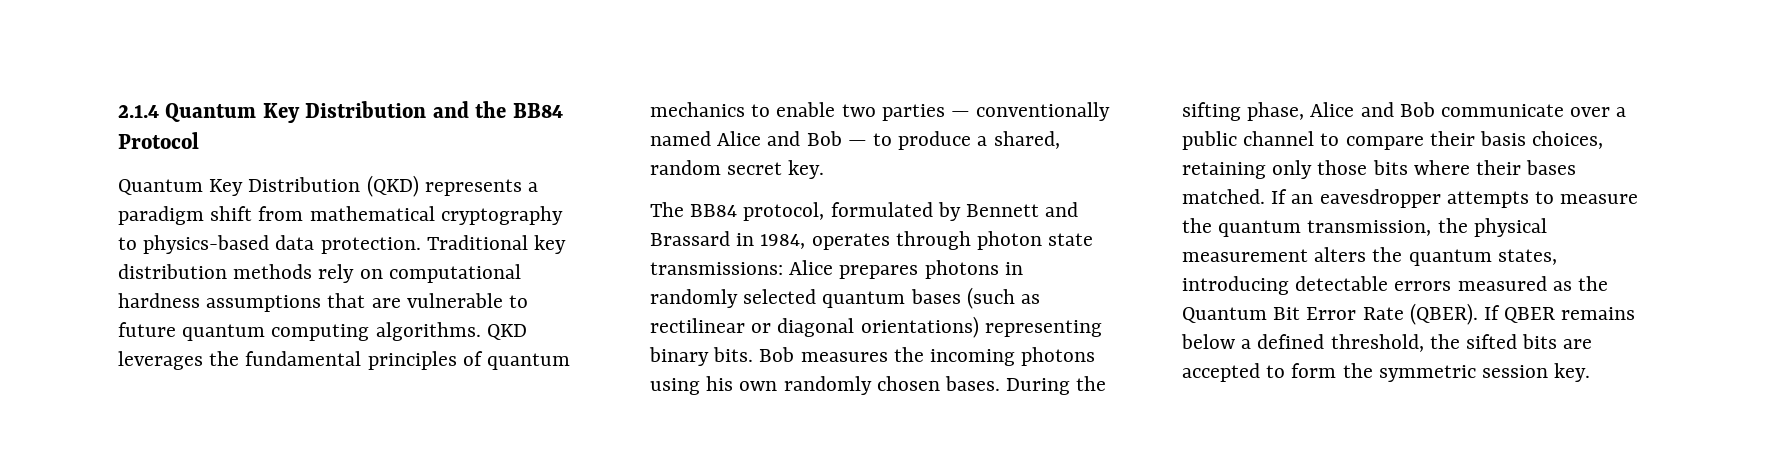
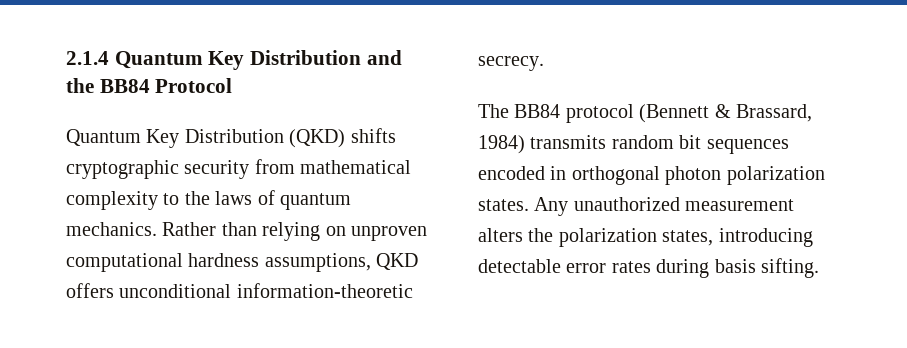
[424,179,539,196] [118,206,563,225] [118,235,567,254] [118,264,521,283] [118,293,529,312] [118,322,527,341] [118,351,571,370] [650,102,1111,121] [650,131,1060,150] [650,160,825,179] [650,202,1079,221] [650,231,1094,250] [650,260,1023,279] [650,287,1041,309] [650,316,1102,338] [649,347,1096,366] [650,376,1107,395] [1182,102,1627,121] [1182,131,1604,150] [1182,160,1577,179] [1182,189,1639,208] [1182,218,1547,237] represents a paradigm shift from mathematical cryptography to physics-based data protection. Traditional key distribution methods rely on computational hardness assumptions that are vulnerable to future quantum computing algorithms. QKD leverages the fundamental principles of quantum mechanics to enable two parties — conventionally named Alice and Bob — to produce a shared, random secret key. // The BB84 protocol, formulated by Bennett and Brassard in 1984, operates through photon state transmissions: Alice prepares photons in randomly selected quantum bases (such as rectilinear or diagonal orientations) representing binary bits. Bob measures the incoming photons using his own randomly chosen bases. During the sifting phase, Alice and Bob communicate over a public channel to compare their basis choices, retaining only those bits where their bases matched. If an eavesdropper attempts to measure the quantum transmission, the physical -> [350,128,396,143] [66,159,412,179] [66,190,351,210] [66,222,427,241] [66,253,419,272] [66,283,413,298] [478,56,544,71] [478,104,812,123] [478,135,789,154] [478,166,825,185] [478,197,680,216] shifts cryptographic security from mathematical complexity to the laws of quantum mechanics. Rather than relying on unproven computational hardness assumptions, QKD offers unconditional information-theoretic secrecy. // The BB84 protocol (Bennett & Brassard, 1984) transmits random bit sequences encoded in orthogonal photon polarization states. Any unauthorized
[1408,249,1492,266] quantum -> [558,228,657,247] polarization
[1394,276,1609,291] [1182,303,1636,325] [1181,334,1593,352] [1182,363,1591,382] errors measured as the Quantum Bit Error Rate (QBER). If QBER remains below a defined threshold, the sifted bits are accepted to form the symmetric session key. -> [566,258,819,278] error rates during basis sifting.

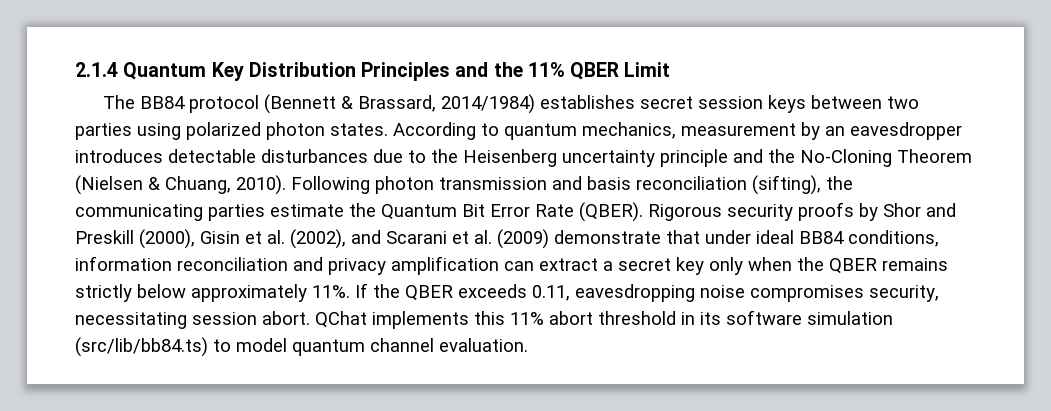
[366,50,402,65] [66,78,233,93] [66,128,396,148] [66,159,412,179] [66,190,351,210] [66,222,427,241] [66,253,419,272] [66,283,413,298] [478,56,544,71] and the BB84 Protocol // Quantum Key Distribution (QKD) shifts cryptographic security from mathematical complexity to the laws of quantum mechanics. Rather than relying on unproven computational hardness assumptions, QKD offers unconditional information-theoretic secrecy. -> [361,62,671,81] Principles and the 11% QBER Limit
[478,135,789,154] [478,166,825,185] [478,197,795,216] [478,228,813,247] [478,258,819,278] 1984) transmits random bit sequences encoded in orthogonal photon polarization states. Any unauthorized measurement alters the polarization states, introducing detectable error rates during basis sifting. -> [440,94,919,114] [75,122,962,140] [75,149,972,167] [75,175,853,195] [75,202,956,222] [75,229,939,249] [75,256,948,275] [75,283,939,302] [75,310,893,329] [75,337,528,357] 2014/1984) establishes secret session keys between two parties using polarized photon states. According to quantum mechanics, measurement by an eavesdropper introduces detectable disturbances due to the Heisenberg uncertainty principle and the No-Cloning Theorem (Nielsen & Chuang, 2010). Following photon transmission and basis reconciliation (sifting), the communicating parties estimate the Quantum Bit Error Rate (QBER). Rigorous security proofs by Shor and Preskill (2000), Gisin et al. (2002), and Scarani et al. (2009) demonstrate that under ideal BB84 conditions, information reconciliation and privacy amplification can extract a secret key only when the QBER remains strictly below approximately 11%. If the QBER exceeds 0.11, eavesdropping noise compromises security, necessitating session abort. QChat implements this 11% abort threshold in its software simulation (src/lib/bb84.ts) to model quantum channel evaluation.

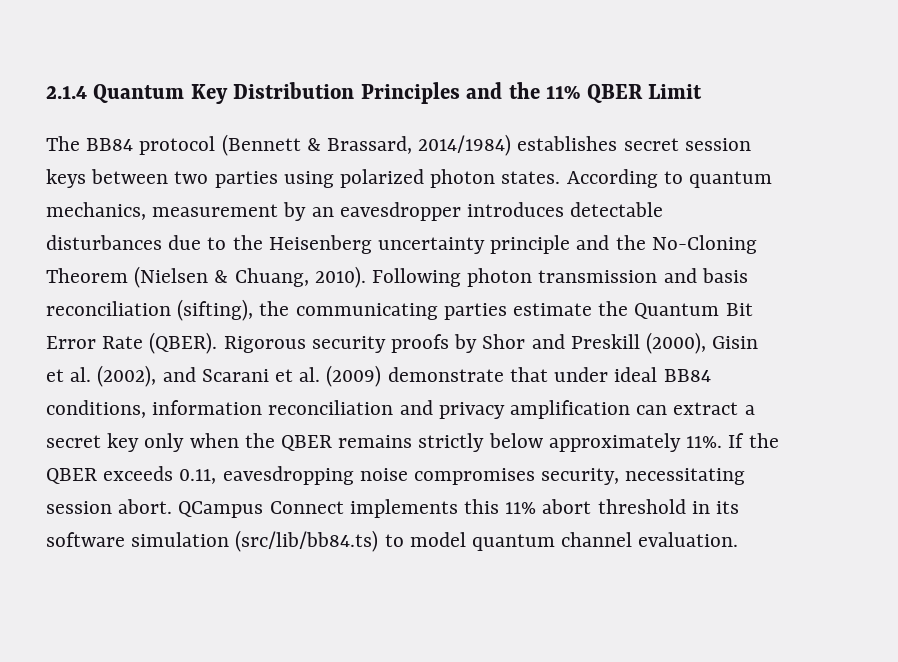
[315,311,367,328] QChat -> [178,501,344,518] QCampus Connect

